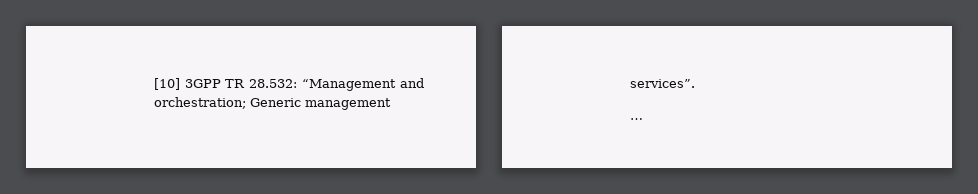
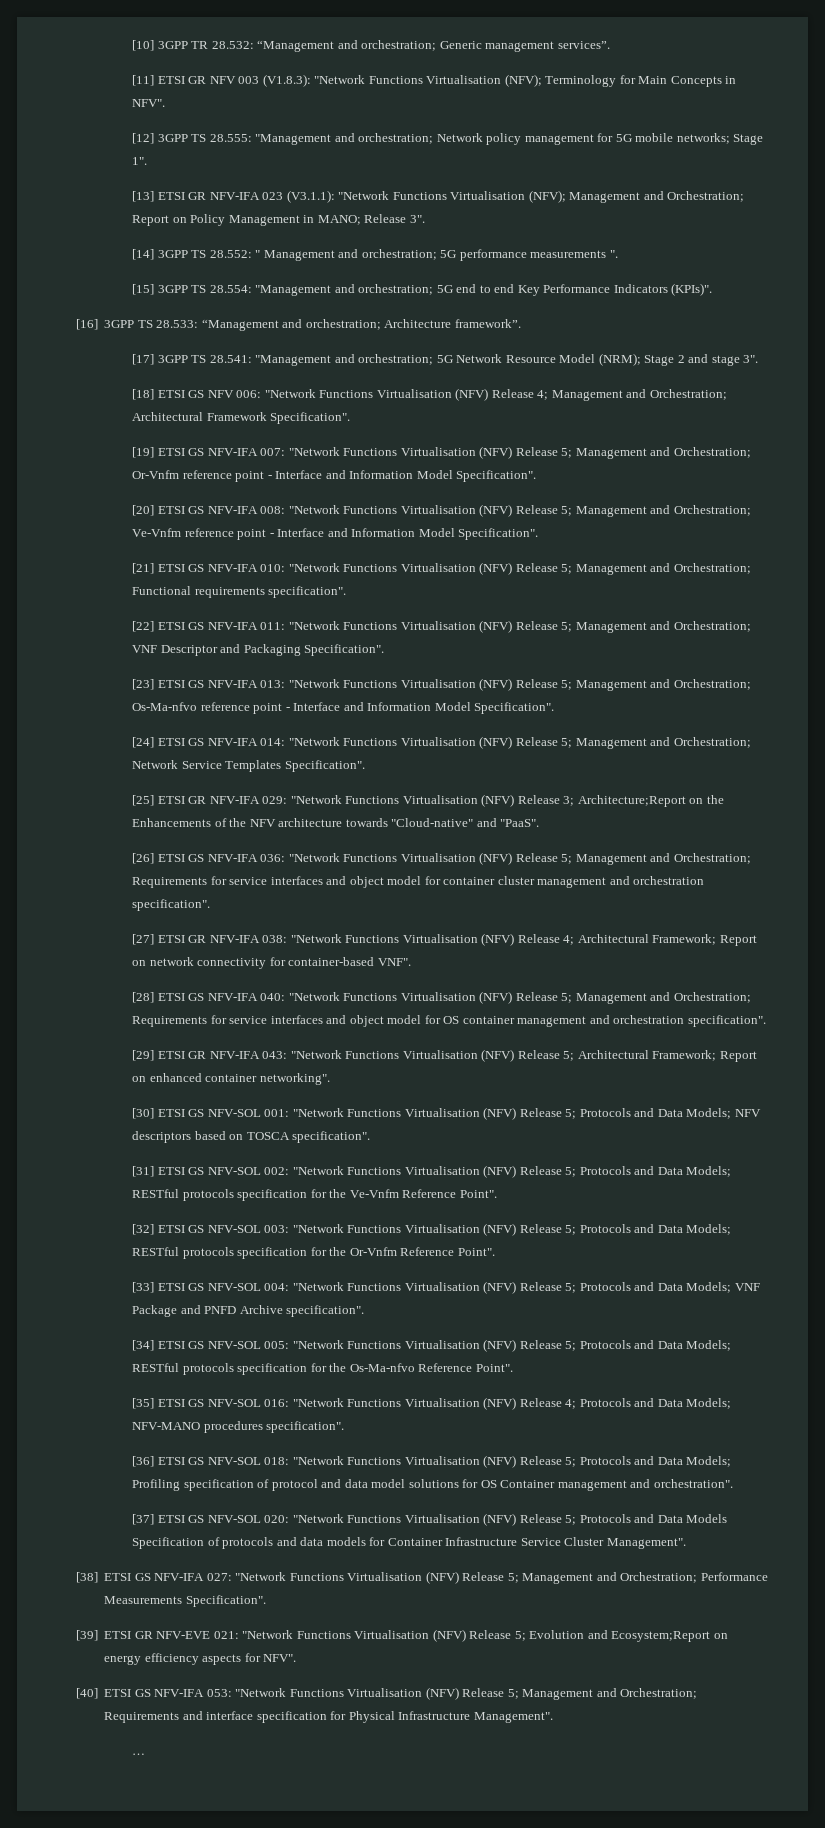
(695, 83) none -> [132,74,737,87] [132,99,166,107] [132,133,764,145] [132,157,148,165] [132,190,745,203] [132,214,425,226] [132,249,618,261] [132,283,713,296] [75,319,521,331] [132,353,759,366] [132,388,727,401] [132,412,351,424] [132,446,751,459] [132,470,537,482] [132,504,751,517] [132,528,539,540] [132,562,751,575] [132,586,347,598] [132,620,751,633] [132,644,385,656] [132,678,751,691] [132,702,555,714] [132,736,751,749] [132,760,365,772] [132,794,724,807] [132,818,540,827] [132,852,751,865] [132,876,705,888] [132,899,211,911] [132,933,757,946] [132,957,411,969] [132,991,751,1004] [132,1015,766,1027] [132,1049,757,1062] [132,1073,330,1085] [132,1107,761,1120] [132,1131,371,1143] [132,1165,732,1178] [132,1189,497,1201] [132,1223,732,1236] [132,1247,495,1259] [132,1281,760,1294] [132,1305,365,1317] [132,1339,732,1352] [132,1363,513,1375] [132,1397,732,1410] [132,1421,345,1433] [132,1455,732,1468] [132,1479,733,1491] [132,1513,728,1526] [132,1537,686,1549] [75,1571,768,1584] [104,1595,266,1607] [75,1629,728,1642] [104,1653,297,1665] [75,1687,698,1700] [104,1711,553,1723] // [11] ETSI GR NFV 003 (V1.8.3): "Network Functions Virtualisation (NFV); Terminology for Main Concepts in NFV". // [12] 3GPP TS 28.555: "Management and orchestration; Network policy management for 5G mobile networks; Stage 1". // [13] ETSI GR NFV-IFA 023 (V3.1.1): "Network Functions Virtualisation (NFV); Management and Orchestration; Report on Policy Management in MANO; Release 3". // [14] 3GPP TS 28.552: " Management and orchestration; 5G performance measurements ". // [15] 3GPP TS 28.554: "Management and orchestration; 5G end to end Key Performance Indicators (KPIs)". // [16] 3GPP TS 28.533: “Management and orchestration; Architecture framework”. // [17] 3GPP TS 28.541: "Management and orchestration; 5G Network Resource Model (NRM); Stage 2 and stage 3". // [18] ETSI GS NFV 006: "Network Functions Virtualisation (NFV) Release 4; Management and Orchestration; Architectural Framework Specification". // [19] ETSI GS NFV-IFA 007: "Network Functions Virtualisation (NFV) Release 5; Management and Orchestration; Or-Vnfm reference point - Interface and Information Model Specification". // [20] ETSI GS NFV-IFA 008: "Network Functions Virtualisation (NFV) Release 5; Management and Orchestration; Ve-Vnfm reference point - Interface and Information Model Specification". // [21] ETSI GS NFV-IFA 010: "Network Functions Virtualisation (NFV) Release 5; Management and Orchestration; Functional requirements specification". // [22] ETSI GS NFV-IFA 011: "Network Functions Virtualisation (NFV) Release 5; Management and Orchestration; VNF Descriptor and Packaging Specification". // [23] ETSI GS NFV-IFA 013: "Network Functions Virtualisation (NFV) Release 5; Management and Orchestration; Os-Ma-nfvo reference point - Interface and Information Model Specification". // [24] ETSI GS NFV-IFA 014: "Network Functions Virtualisation (NFV) Release 5; Management and Orchestration; Network Service Templates Specification". // [25] ETSI GR NFV-IFA 029: "Network Functions Virtualisation (NFV) Release 3; Architecture;Report on the Enhancements of the NFV architecture towards "Cloud-native" and "PaaS". // [26] ETSI GS NFV-IFA 036: "Network Functions Virtualisation (NFV) Release 5; Management and Orchestration; Requirements for service interfaces and object model for container cluster management and orchestration specification". // [27] ETSI GR NFV-IFA 038: "Network Functions Virtualisation (NFV) Release 4; Architectural Framework; Report on network connectivity for container-based VNF". // [28] ETSI GS NFV-IFA 040: "Network Functions Virtualisation (NFV) Release 5; Management and Orchestration; Requirements for service interfaces and object model for OS container management and orchestration specification". // [29] ETSI GR NFV-IFA 043: "Network Functions Virtualisation (NFV) Release 5; Architectural Framework; Report on enhanced container networking". // [30] ETSI GS NFV-SOL 001: "Network Functions Virtualisation (NFV) Release 5; Protocols and Data Models; NFV descriptors based on TOSCA specification". // [31] ETSI GS NFV-SOL 002: "Network Functions Virtualisation (NFV) Release 5; Protocols and Data Models; RESTful protocols specification for the Ve-Vnfm Reference Point". // [32] ETSI GS NFV-SOL 003: "Network Functions Virtualisation (NFV) Release 5; Protocols and Data Models; RESTful protocols specification for the Or-Vnfm Reference Point". // [33] ETSI GS NFV-SOL 004: "Network Functions Virtualisation (NFV) Release 5; Protocols and Data Models; VNF Package and PNFD Archive specification". // [34] ETSI GS NFV-SOL 005: "Network Functions Virtualisation (NFV) Release 5; Protocols and Data Models; RESTful protocols specification for the Os-Ma-nfvo Reference Point". // [35] ETSI GS NFV-SOL 016: "Network Functions Virtualisation (NFV) Release 4; Protocols and Data Models; NFV-MANO procedures specification". // [36] ETSI GS NFV-SOL 018: "Network Functions Virtualisation (NFV) Release 5; Protocols and Data Models; Profiling specification of protocol and data model solutions for OS Container management and orchestration". // [37] ETSI GS NFV-SOL 020: "Network Functions Virtualisation (NFV) Release 5; Protocols and Data Models Specification of protocols and data models for Container Infrastructure Service Cluster Management". // [38] ETSI GS NFV-IFA 027: "Network Functions Virtualisation (NFV) Release 5; Management and Orchestration; Performance Measurements Specification". // [39] ETSI GR NFV-EVE 021: "Network Functions Virtualisation (NFV) Release 5; Evolution and Ecosystem;Report on energy efficiency aspects for NFV". // [40] ETSI GS NFV-IFA 053: "Network Functions Virtualisation (NFV) Release 5; Management and Orchestration; Requirements and interface specification for Physical Infrastructure Management".

